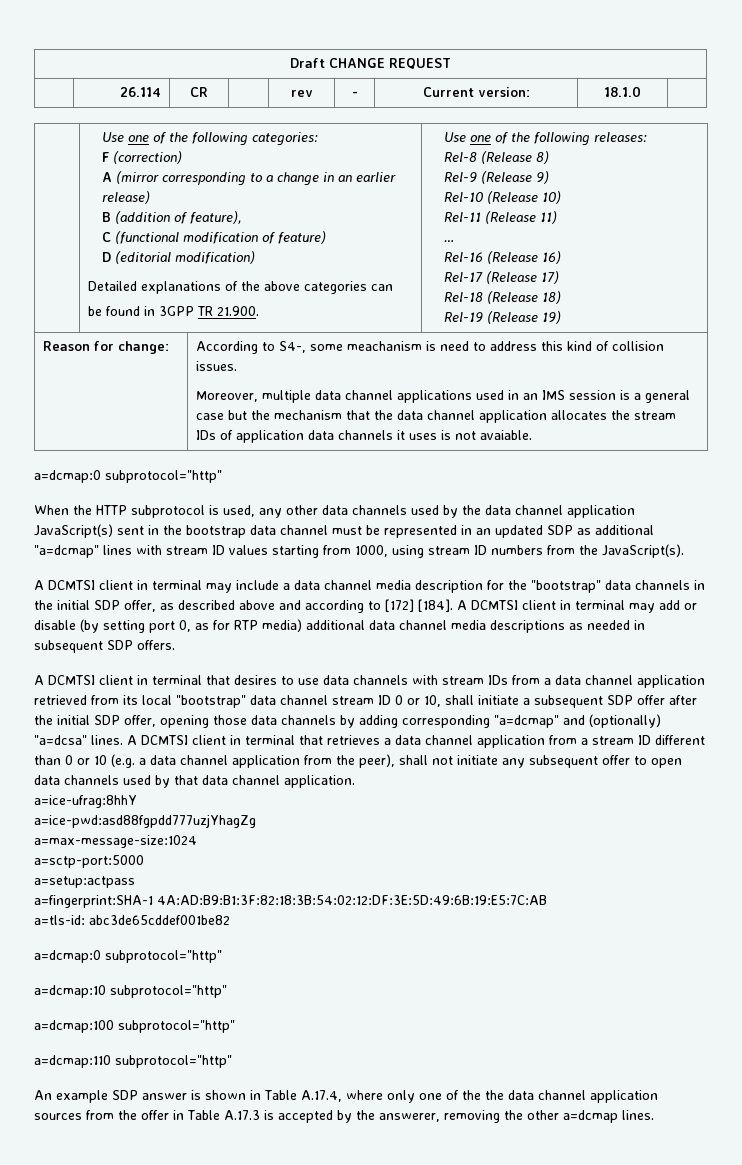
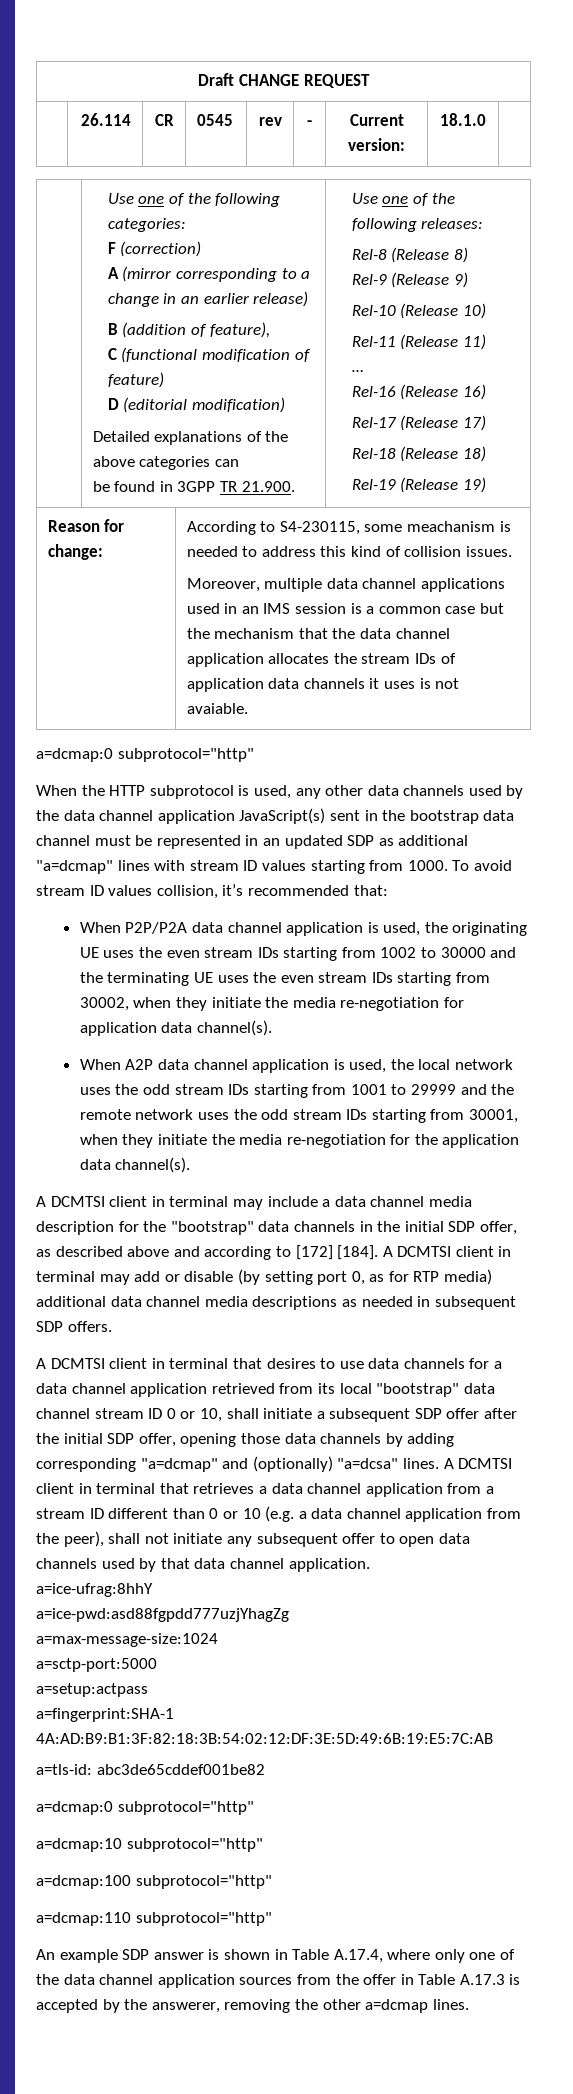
(208, 92) none -> [196,114,233,126] 0545
[278,341,306,353] S4-, -> [279,521,360,535] S4-230115,
[439,341,469,351] need -> [186,546,238,557] needed
[644,390,690,403] general -> [378,606,441,614] common
[355,544,684,558] 1000, using stream ID numbers from the JavaScript(s). -> [407,860,512,871] [36,884,388,899] [79,922,528,936] [79,947,517,961] [79,972,491,986] [79,997,464,1011] [79,1020,272,1036] [79,1059,514,1073] [79,1084,515,1098] [79,1109,519,1123] [79,1134,520,1148] [79,1157,191,1173] 1000. To avoid stream ID values collision, it’s recommended that: // When P2P/P2A data channel application is used, the originating UE uses the even stream IDs starting from 1002 to 30000 and the terminating UE uses the even stream IDs starting from 30002, when they initiate the media re-negotiation for application data channel(s). // When A2P data channel application is used, the local network uses the odd stream IDs starting from 1001 to 29999 and the remote network uses the odd stream IDs starting from 30001, when they initiate the media re-negotiation for the application data channel(s).
[412,675,540,685] with stream IDs from -> [469,1358,490,1369] for
[485,1090,504,1100] the -> (59, 1979) none

